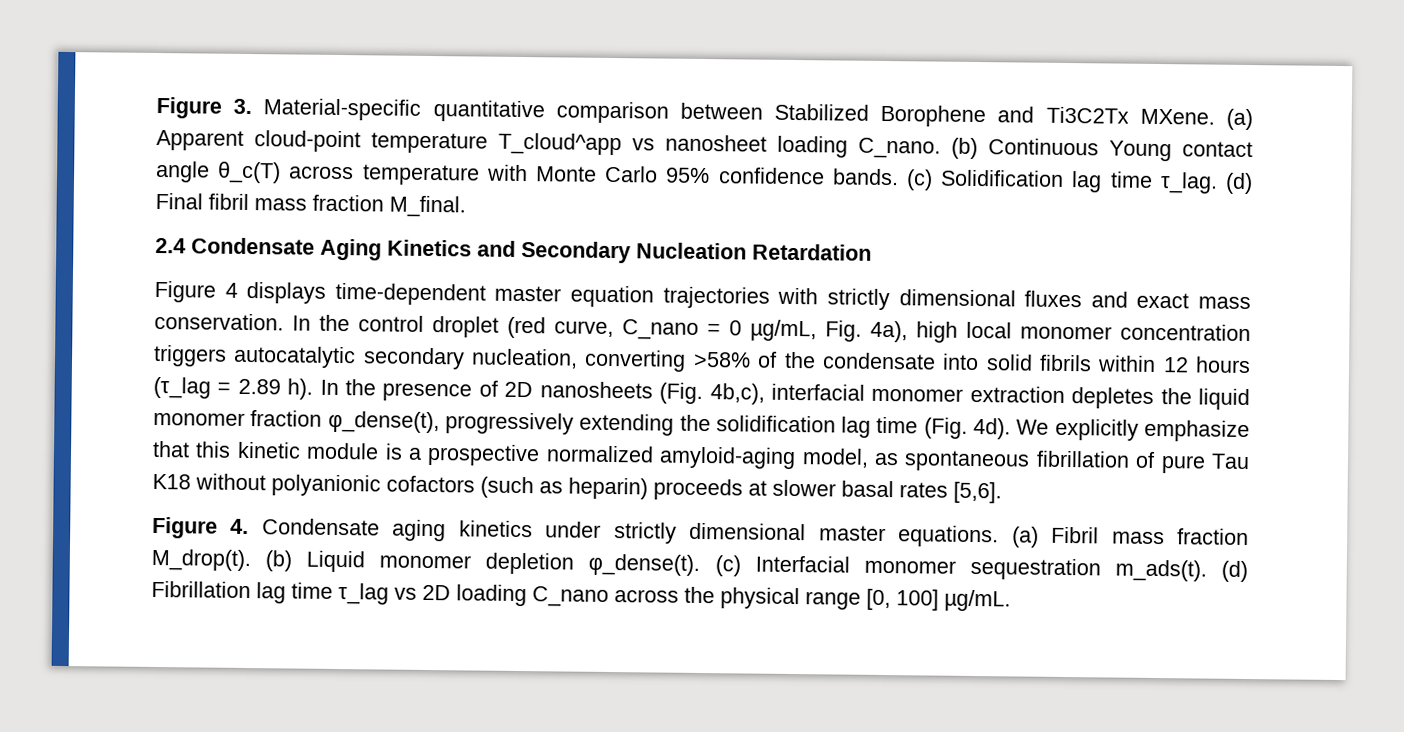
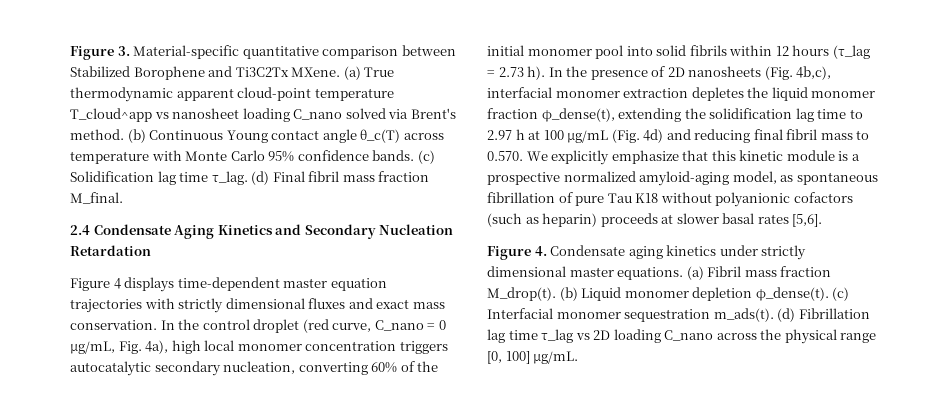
[156,129,244,151] Apparent -> [364,67,395,77] [70,87,234,102] True thermodynamic apparent
[858,137,941,159] C_nano. -> [293,108,456,120] [70,129,124,140] C_nano solved via Brent's method.
[692,351,751,368] >58% -> [371,362,398,373] 60%
[821,352,936,370] condensate -> [487,45,624,59] initial monomer pool
[237,378,281,395] 2.89 -> [498,67,524,77] 2.73
[444,412,574,435] progressively -> (615, 115) none
[923,417,1012,440] (Fig. 4d). -> [849,109,863,119] [487,129,870,143] [487,151,523,161] to 2.97 h at 100 µg/mL (Fig. 4d) and reducing final fibril mass to 0.570.

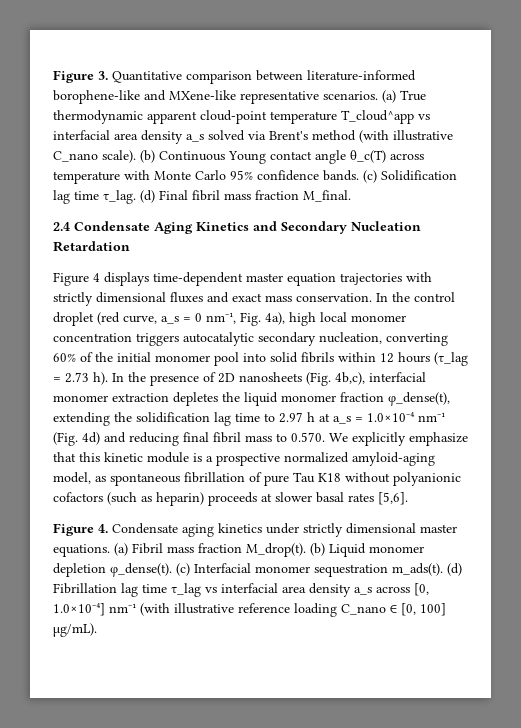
[133,45,456,59] [70,66,341,80] Material-specific quantitative comparison between Stabilized Borophene and Ti3C2Tx MXene. -> [112,70,416,84] [53,90,378,104] Quantitative comparison between literature-informed borophene-like and MXene-like representative scenarios.
[172,108,456,122] [70,129,124,140] nanosheet loading C_nano solved via Brent's method. -> [53,130,453,144] [53,150,136,163] interfacial area density a_s solved via Brent's method (with illustrative C_nano scale).
[374,320,424,331] C_nano -> [161,316,179,324] a_s
[70,341,115,354] µg/mL, -> [206,312,236,324] nm⁻¹,
[543,130,609,143] 100 µg/mL -> [333,412,445,424] a_s = 1.0×10⁻⁴ nm⁻¹
[593,329,877,344] 2D loading C_nano across the physical range -> [221,583,429,597] [53,603,397,617] interfacial area density a_s across [0, 1.0×10⁻⁴] nm⁻¹ (with illustrative reference loading C_nano ∈
[533,351,579,364] µg/mL. -> [53,623,97,637] µg/mL).

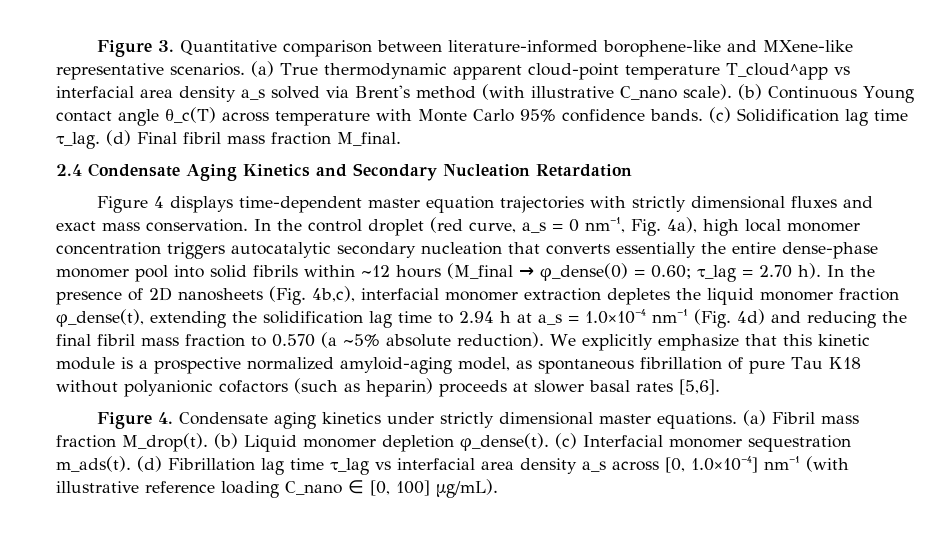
[319,332,448,346] [53,352,151,362] nucleation, converting 60% of the initial -> [421,242,878,259] nucleation that converts essentially the entire dense-phase
[380,352,468,366] [53,372,89,383] 12 hours (τ_lag = 2.73 -> [361,263,792,282] ~12 hours (M_final → φ_dense(0) = 0.60; τ_lag = 2.70
[279,412,303,423] 2.97 -> [459,311,494,323] 2.94
(179, 439) none -> [882,311,907,323] the
[276,432,325,442] to 0.570. -> [185,332,544,348] fraction to 0.570 (a ~5% absolute reduction).

